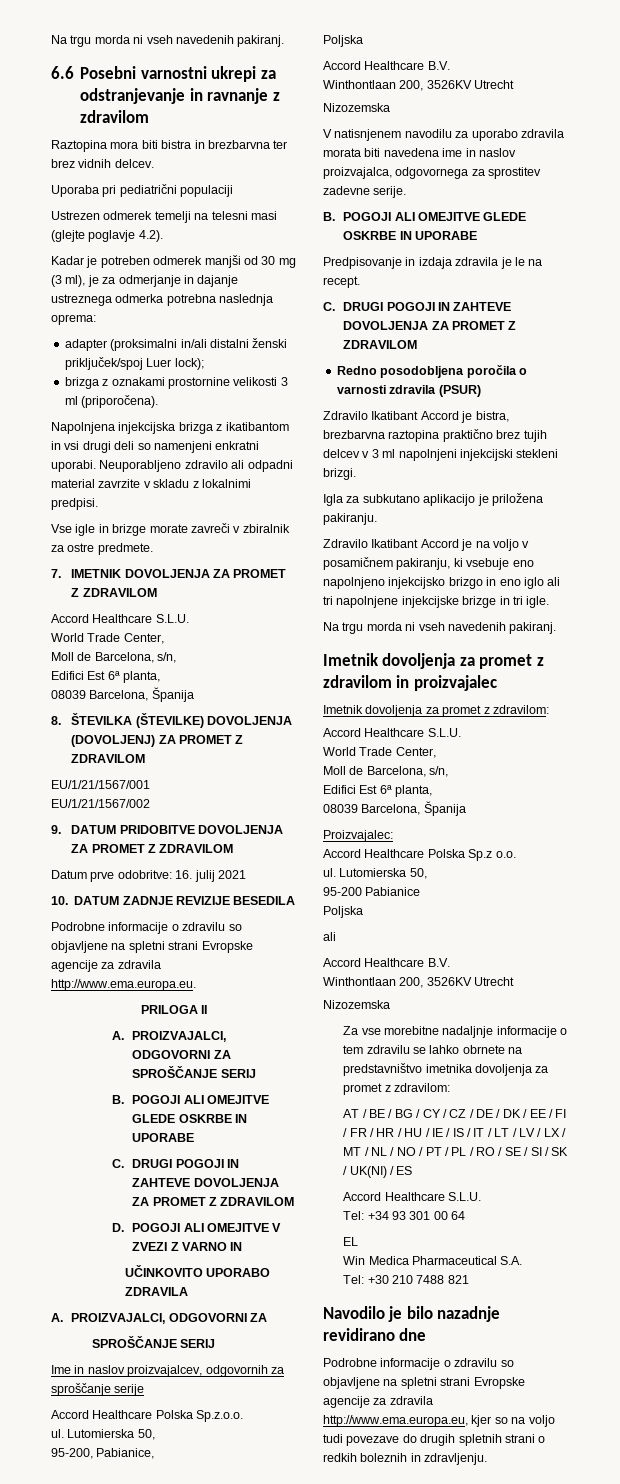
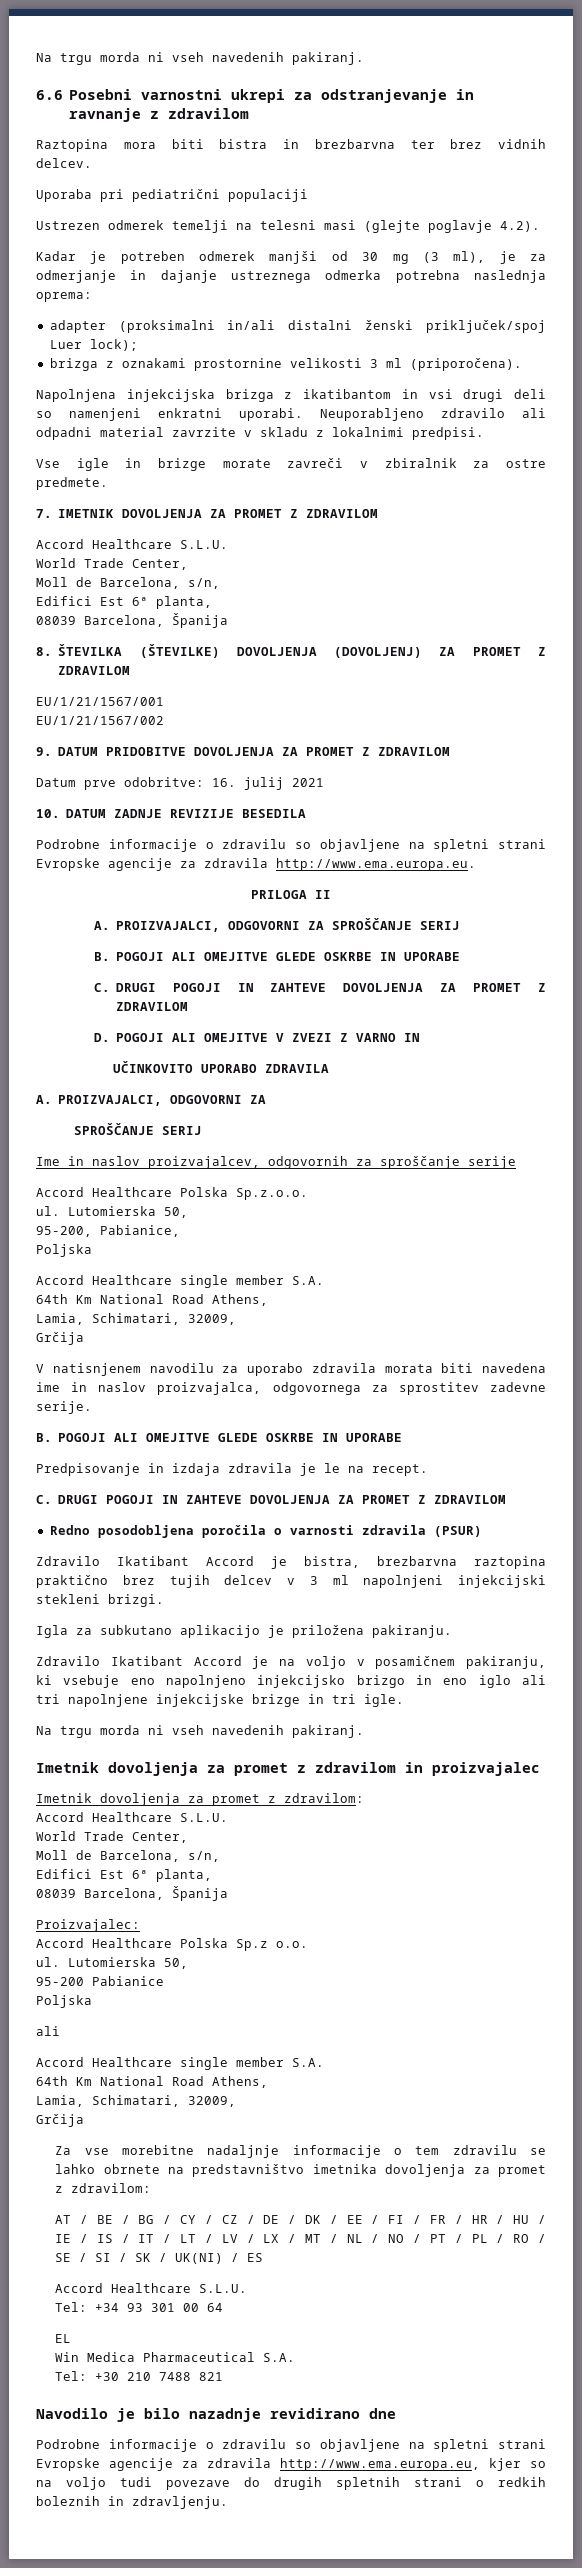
[427,61,450,70] [323,80,515,91] [323,103,390,112] B.V. // Winthontlaan 200, 3526KV Utrecht // Nizozemska -> [180,1275,324,1288] [36,1294,268,1306] [36,1313,236,1325] [36,1332,84,1345] single member S.A. // 64th Km National Road Athens, // Lamia, Schimatari, 32009, // Grčija
[427,958,450,967] [323,977,515,988] [323,1000,390,1009] B.V. // Winthontlaan 200, 3526KV Utrecht // Nizozemska -> [180,2057,324,2070] [36,2076,268,2088] [36,2095,236,2107] [36,2114,84,2127] single member S.A. // 64th Km National Road Athens, // Lamia, Schimatari, 32009, // Grčija

